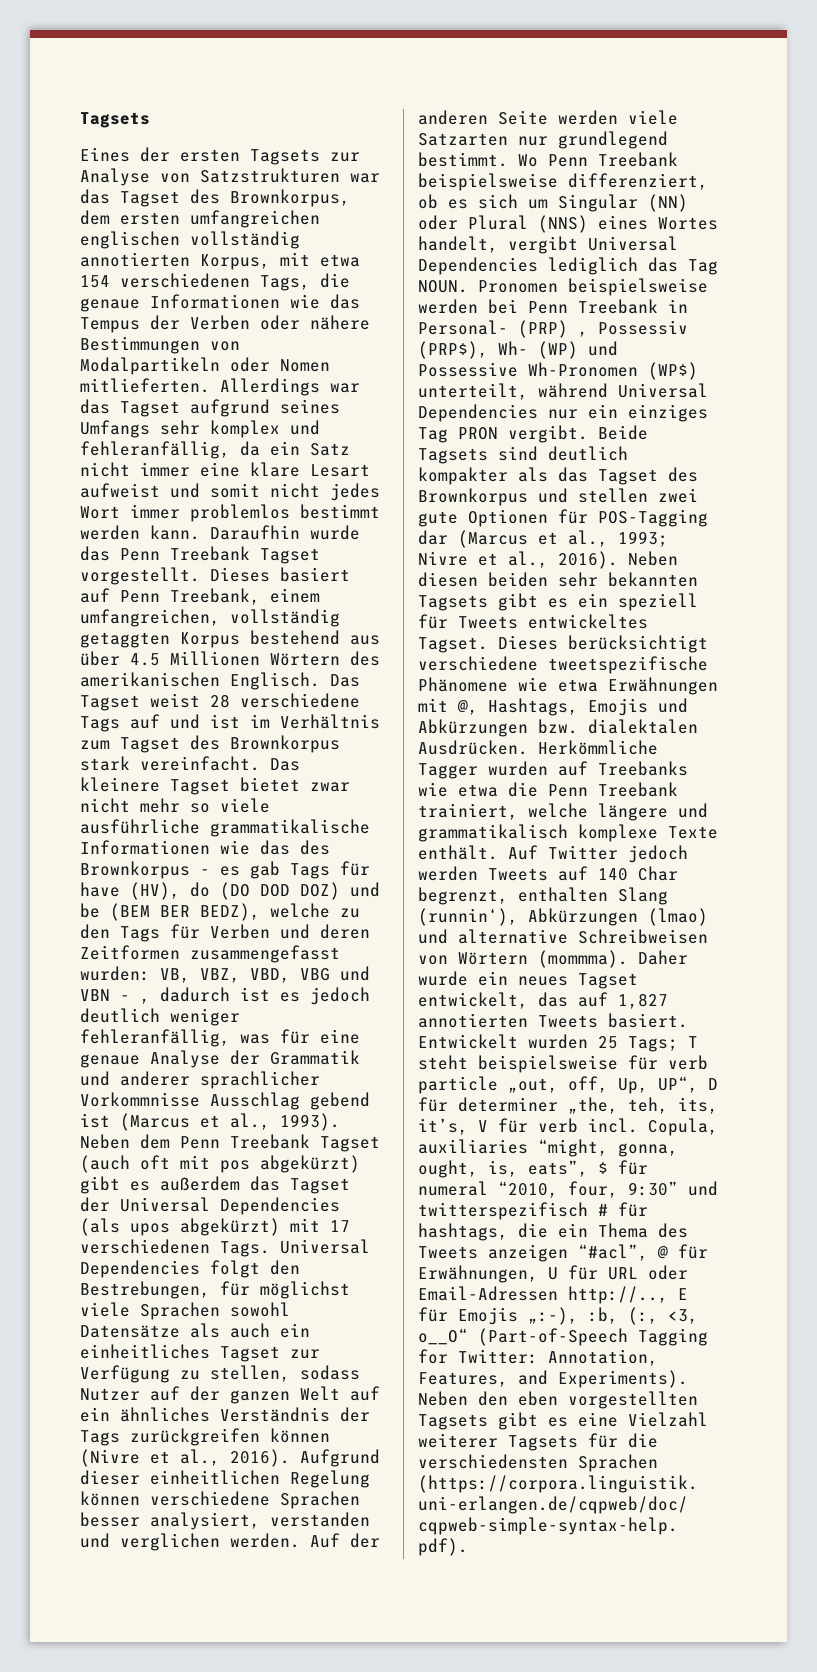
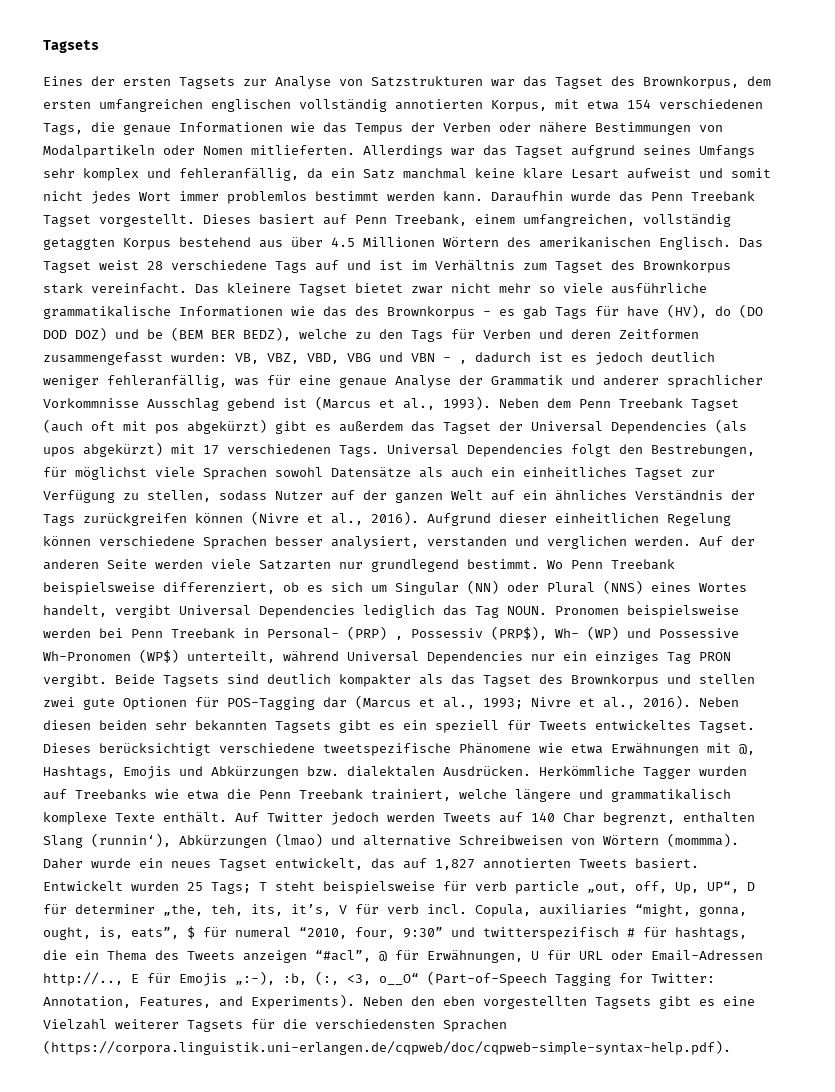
[80,462,240,477] nicht immer eine -> [403,168,515,179] manchmal keine

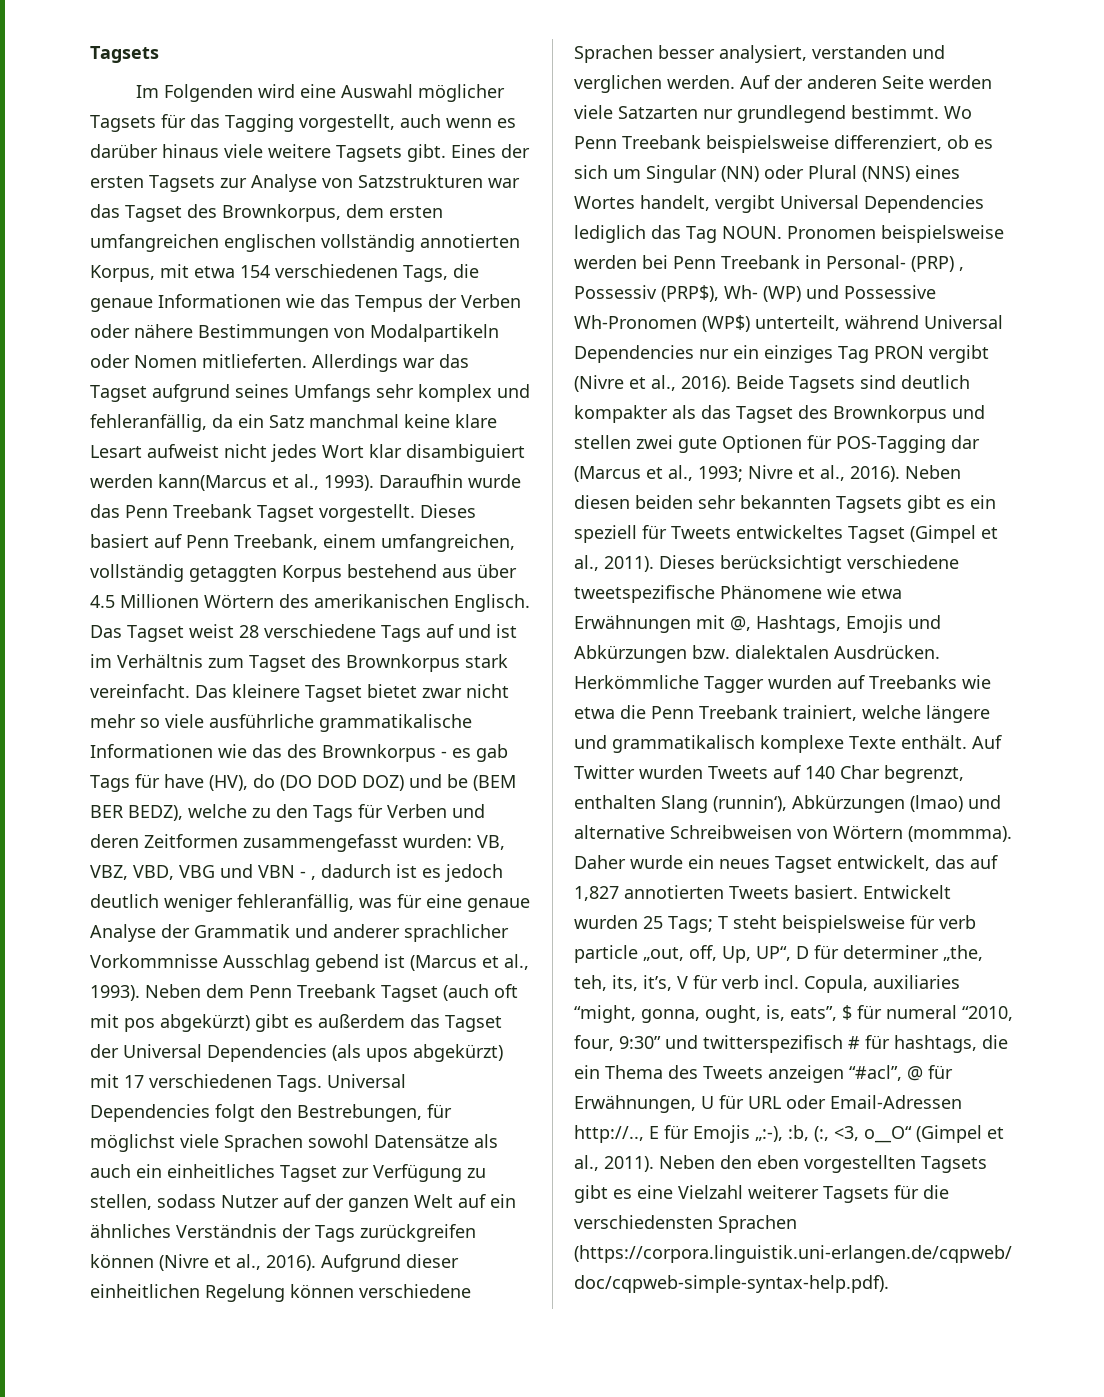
(99, 46) none -> [136,84,506,102] [90,114,516,132] [90,144,446,162] Im Folgenden wird eine Auswahl möglicher Tagsets für das Tagging vorgestellt, auch wenn es darüber hinaus viele weitere Tagsets gibt.
[699,168,771,178] und somit -> (219, 451) none
[179,191,483,204] immer problemlos bestimmt werden kann. -> [369,444,525,462] [90,474,374,491] klar disambiguiert werden kann(Marcus et al., 1993).
[43,674,107,687] vergibt. -> [929,345,989,363] [574,375,731,392] vergibt (Nivre et al., 2016).
[699,721,755,733] Tagset. -> [848,525,998,543] [574,555,654,572] Tagset (Gimpel et al., 2011).
[331,812,435,825] jedoch werden -> [639,765,703,779] wurden
[427,971,715,986] [43,994,355,1009] (Part-of-Speech Tagging for Twitter: Annotation, Features, and Experiments). -> [916,1125,1004,1143] [574,1155,654,1172] (Gimpel et al., 2011).

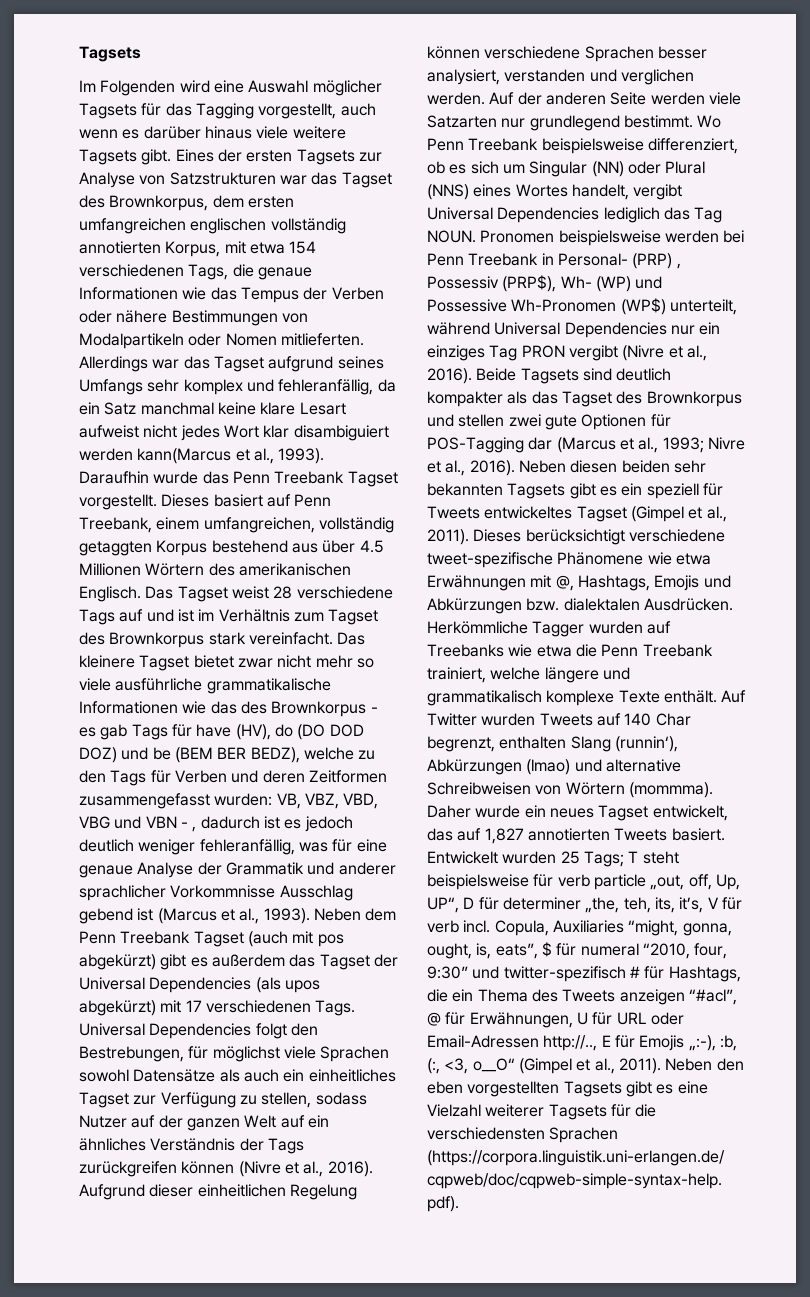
[494,984,518,998] oft -> (288, 939) none
[574,585,715,603] tweetspezifische -> [427,552,553,568] tweet-spezifische
[873,975,960,989] auxiliaries -> [552,920,624,933] Auxiliaries
[703,1035,843,1053] twitterspezifisch -> [503,966,626,982] twitter-spezifisch
[894,1035,977,1053] hashtags, -> [668,966,741,982] Hashtags,

